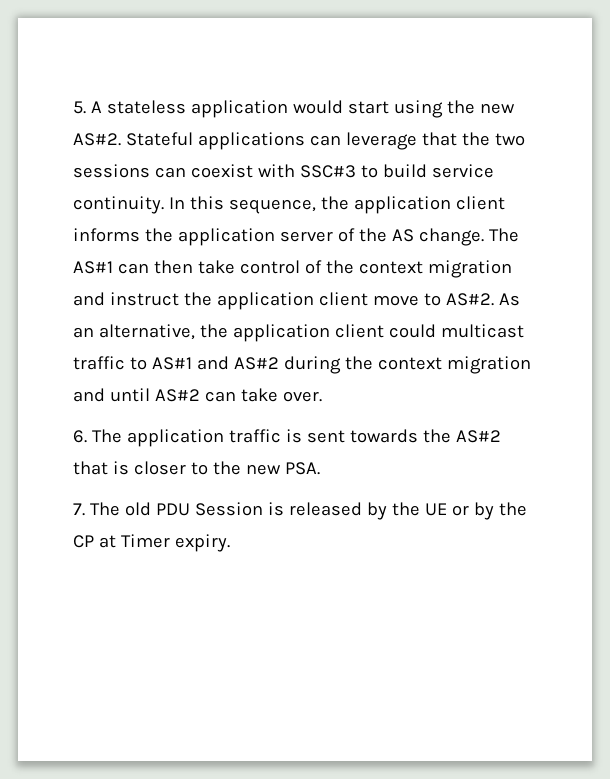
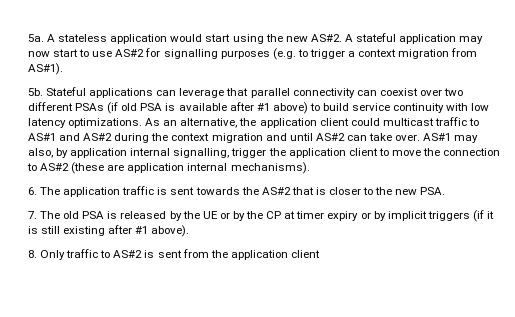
[72,101,86,114] 5. -> [27,34,44,42] 5a.
(121, 139) none -> [344,33,484,44] [27,48,478,60] [27,63,63,75] [27,88,43,96] A stateful application may now start to use AS#2 for signalling purposes (e.g. to trigger a context migration from AS#1). // 5b.
[461,132,525,146] [72,164,494,178] [72,196,505,214] [72,228,519,246] [72,260,512,278] [72,292,494,310] the two sessions can coexist with SSC#3 to build service continuity. In this sequence, the application client informs the application server of the AS change. The AS#1 can then take control of the context migration and instruct the application client move to AS#2. -> [250,88,464,98] [27,102,490,114] [27,118,142,128] parallel connectivity can coexist over two different PSAs (if old PSA is available after #1 above) to build service continuity with low latency optimizations.
(322, 396) none -> [423,133,479,143] [27,148,501,158] [26,162,310,174] AS#1 may also, by application internal signalling, trigger the application client to move the connection to AS#2 (these are application internal mechanisms).
[155,502,263,516] PDU Session -> [82,211,105,219] PSA
[120,534,230,552] Timer expiry. -> [296,210,495,222] [27,225,190,237] [27,249,320,260] timer expiry or by implicit triggers (if it is still existing after #1 above). // 8. Only traffic to AS#2 is sent from the application client

